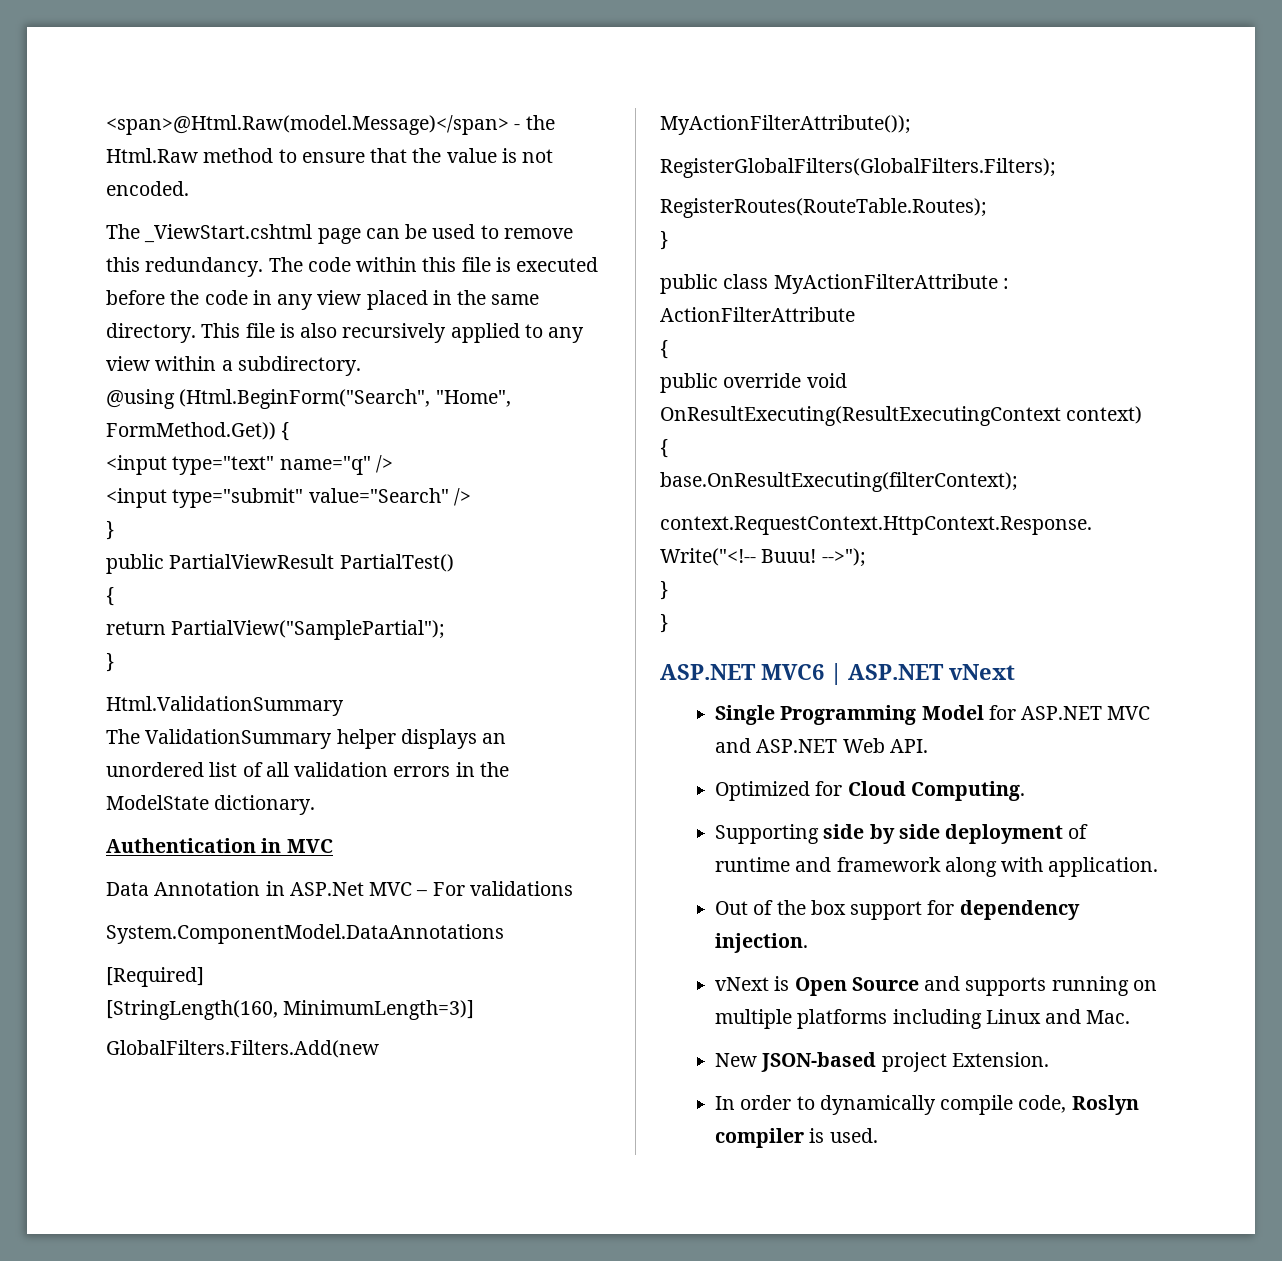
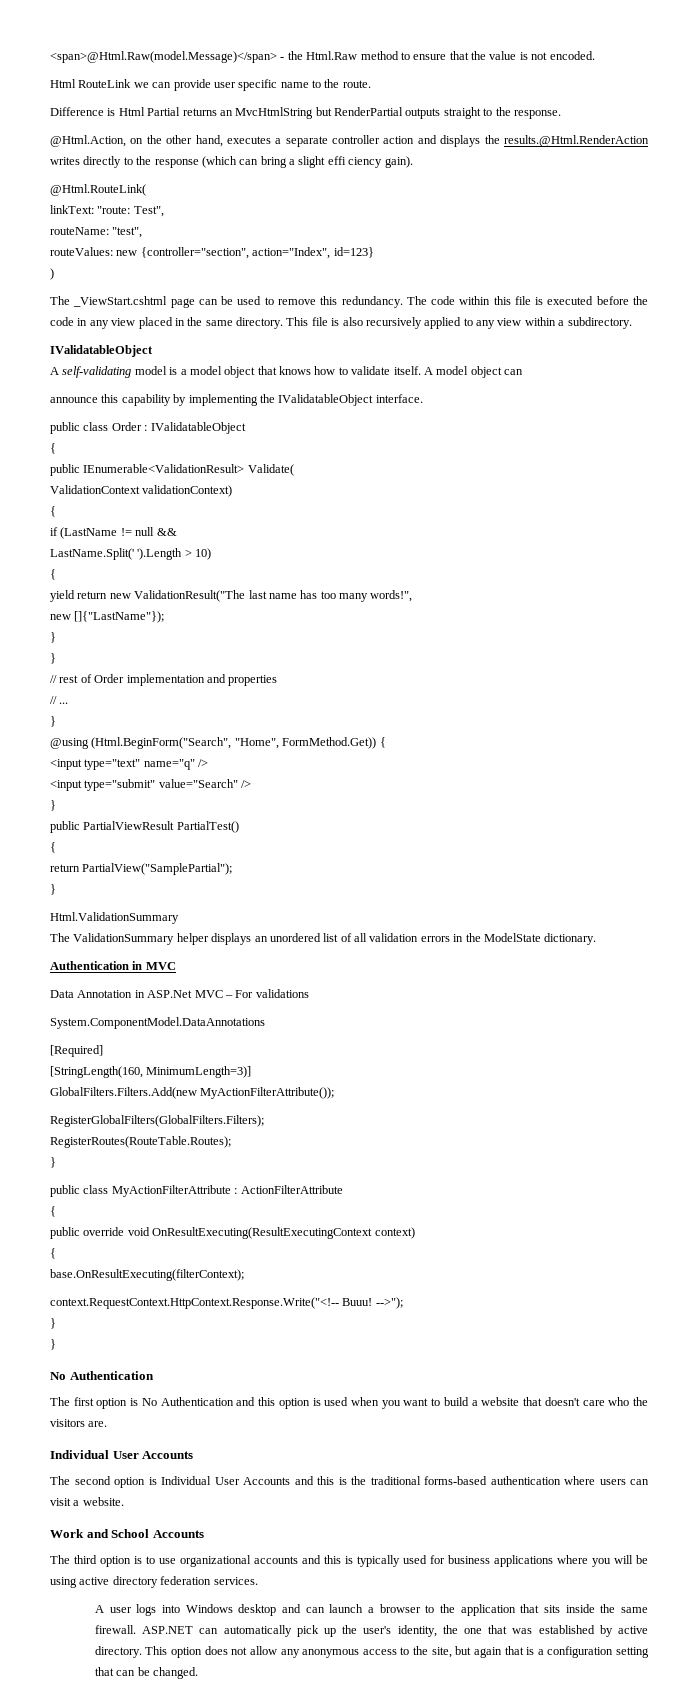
(189, 188) none -> [50,79,371,91] [50,107,561,119] [50,135,649,147] [50,156,413,168] [50,184,146,196] [50,205,164,217] [50,227,143,238] [50,247,374,259] [50,268,54,280] // Html RouteLink we can provide user specific name to the route. // Difference is Html Partial returns an MvcHtmlString but RenderPartial outputs straight to the response. // @Html.Action, on the other hand, executes a separate controller action and displays the results.@Html.RenderAction writes directly to the response (which can bring a slight effi ciency gain). // @Html.RouteLink( // linkText: "route: Test", // routeName: "test", // routeValues: new {controller="section", action="Index", id=123} // )
(361, 366) none -> [50,345,153,357] [50,366,523,378] [50,394,423,406] [50,422,246,434] [50,443,56,454] [50,464,294,476] [50,485,233,497] [50,506,56,517] [50,527,177,539] [50,548,212,560] [50,569,56,580] [50,590,413,602] [50,611,165,623] [50,632,56,643] [50,653,56,664] [50,674,278,686] [50,696,69,704] [50,716,56,727] // IValidatableObject // A self-validating model is a model object that knows how to validate itself. A model object can // announce this capability by implementing the IValidatableObject interface. // public class Order : IValidatableObject // { // public IEnumerable<ValidationResult> Validate( // ValidationContext validationContext) // { // if (LastName != null && // LastName.Split(' ').Length > 10) // { // yield return new ValidationResult("The last name has too many words!", // new []{"LastName"}); // } // } // // rest of Order implementation and properties // // ... // }
[660,663,1015,685] [714,705,1151,725] [714,738,928,753] [714,781,1025,801] [714,824,1089,844] [714,857,1159,877] [714,900,1080,920] [714,933,808,953] [714,976,1157,996] [714,1009,1131,1029] [714,1052,1049,1072] [714,1095,1139,1115] [714,1128,878,1148] ASP.NET MVC6 | ASP.NET vNext // Single Programming Model for ASP.NET MVC and ASP.NET Web API. // Optimized for Cloud Computing. // Supporting side by side deployment of runtime and framework along with application. // Out of the box support for dependency injection. // vNext is Open Source and supports running on multiple platforms including Linux and Mac. // New JSON-based project Extension. // In order to dynamically compile code, Roslyn compiler is used. -> [50,1371,154,1380] [50,1397,649,1409] [50,1419,108,1427] [50,1450,194,1459] [50,1476,649,1488] [50,1497,124,1506] [50,1529,204,1538] [50,1555,648,1567] [50,1576,258,1588] [94,1604,649,1616] [94,1625,648,1637] [94,1646,650,1658] [94,1667,198,1679] No Authentication // The first option is No Authentication and this option is used when you want to build a website that doesn't care who the visitors are. // Individual User Accounts // The second option is Individual User Accounts and this is the traditional forms-based authentication where users can visit a website. // Work and School Accounts // The third option is to use organizational accounts and this is typically used for business applications where you will be using active directory federation services. // A user logs into Windows desktop and can launch a browser to the application that sits inside the same firewall. ASP.NET can automatically pick up the user's identity, the one that was established by active directory. This option does not allow any anonymous access to the site, but again that is a configuration setting that can be changed.

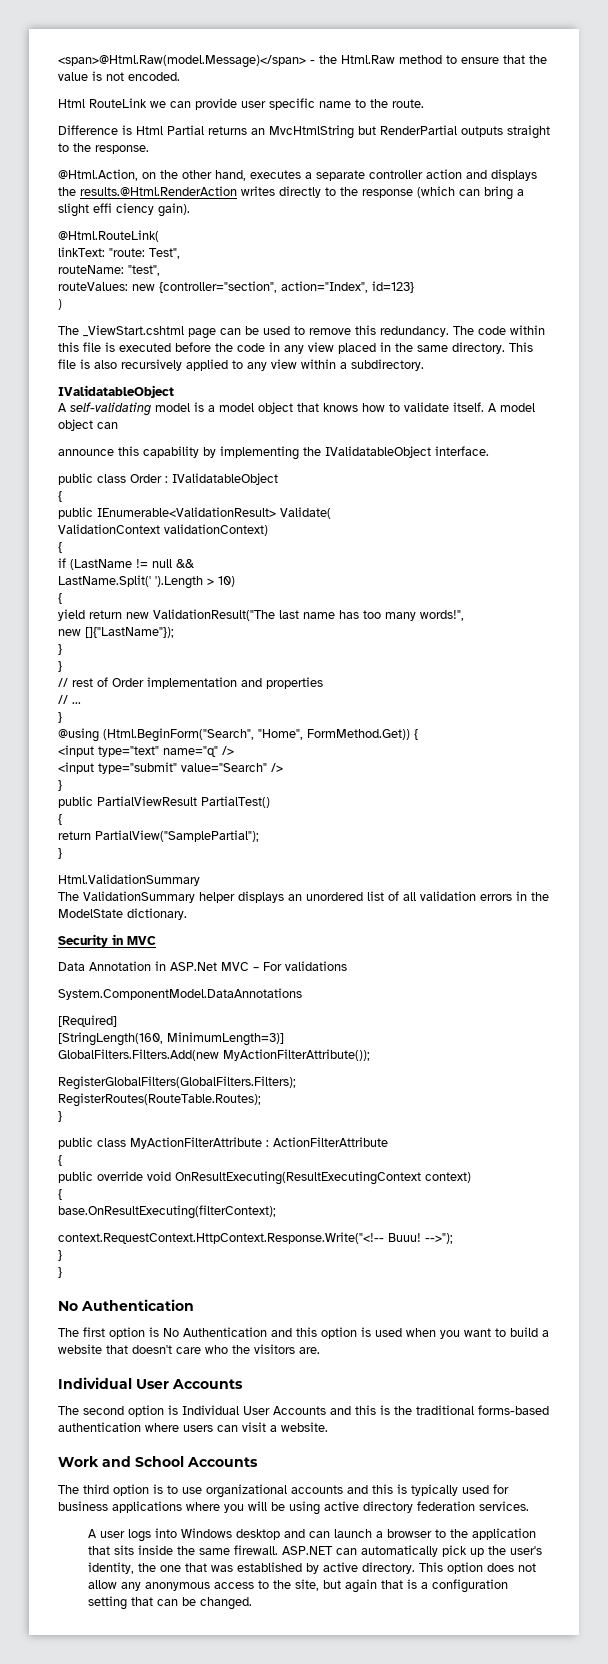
[50,961,129,970] Authentication -> [58,934,108,947] Security

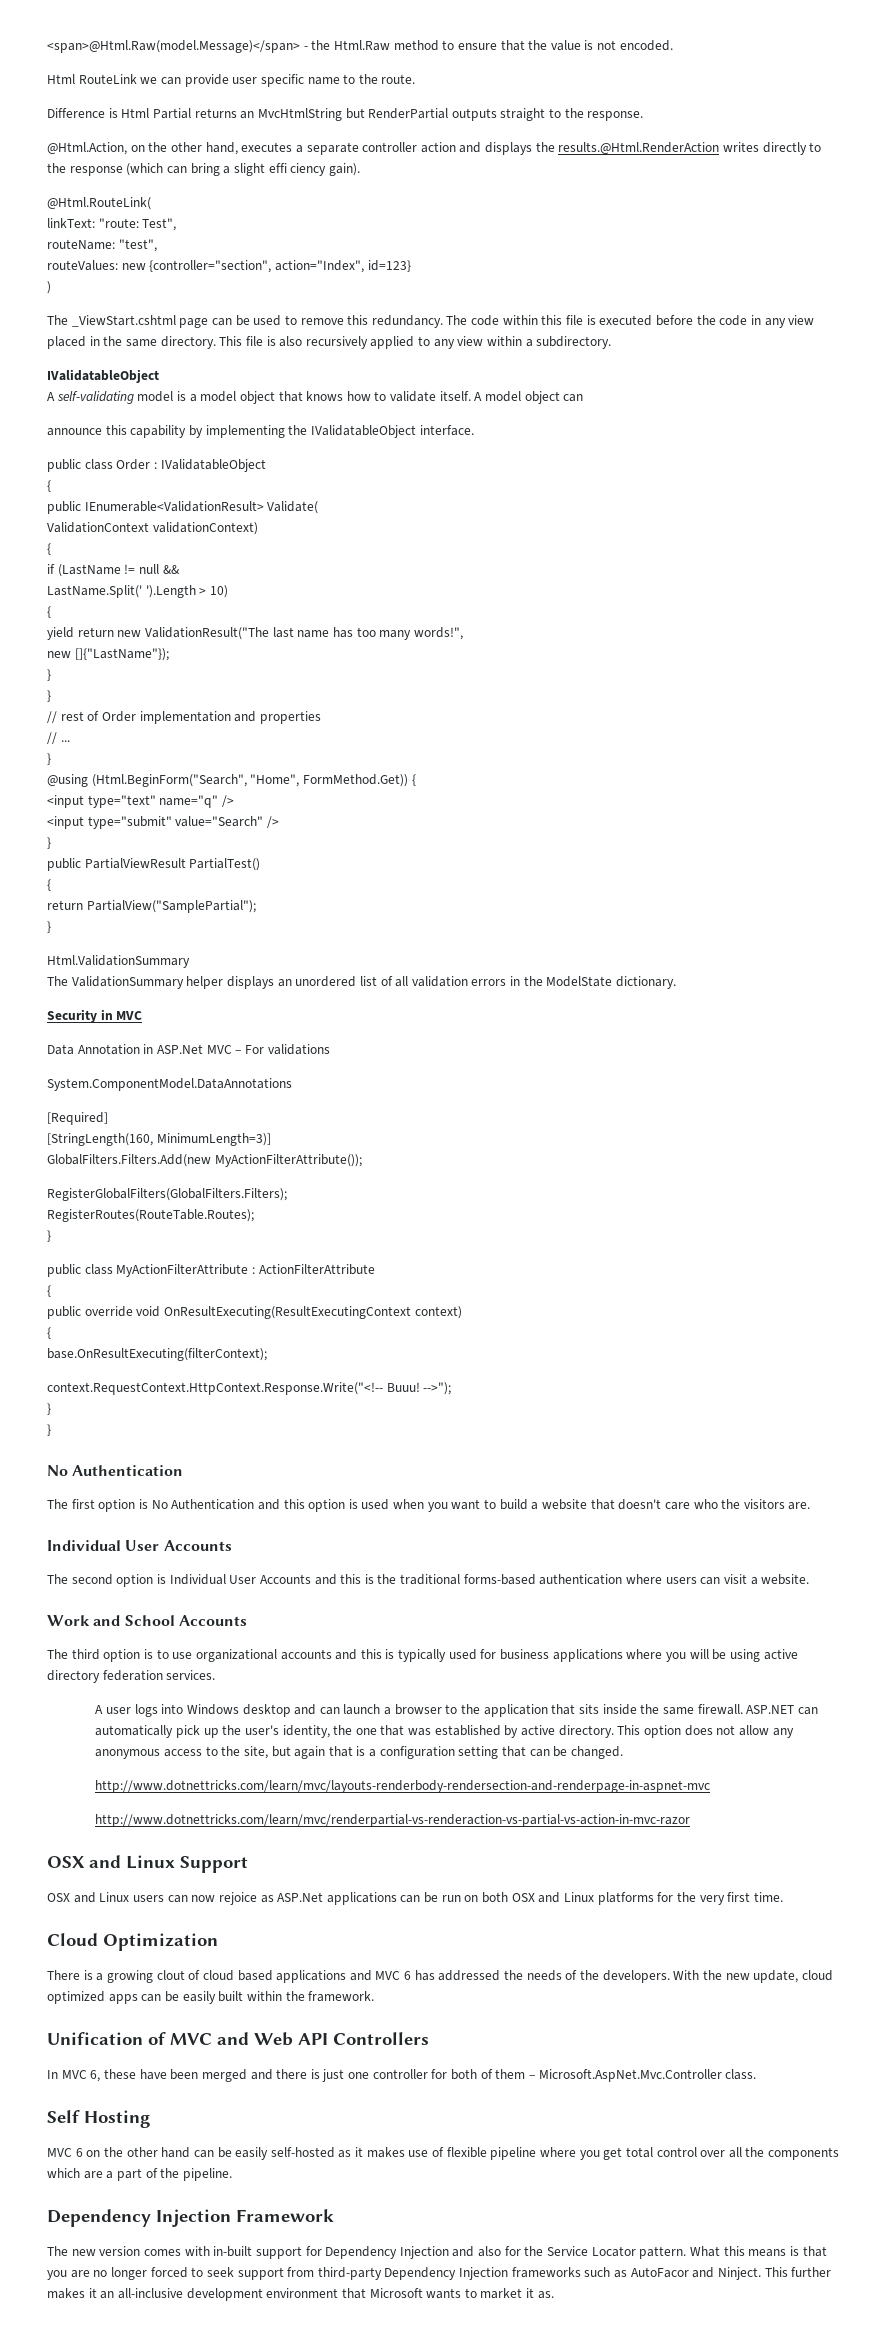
(252, 1603) none -> [95,1780,711,1793] [95,1814,691,1827] [47,1855,248,1873] [47,1892,783,1905] [47,1933,218,1951] [47,1970,833,1983] [47,1991,375,2004] [47,2032,429,2046] [47,2069,757,2082] [47,2110,150,2128] [47,2147,840,2160] [47,2168,232,2181] [47,2209,334,2227] [47,2246,827,2259] [47,2267,832,2280] [47,2288,554,2301] // http://www.dotnettricks.com/learn/mvc/layouts-renderbody-rendersection-and-renderpage-in-aspnet-mvc // http://www.dotnettricks.com/learn/mvc/renderpartial-vs-renderaction-vs-partial-vs-action-in-mvc-razor // OSX and Linux Support // OSX and Linux users can now rejoice as ASP.Net applications can be run on both OSX and Linux platforms for the very first time. // Cloud Optimization // There is a growing clout of cloud based applications and MVC 6 has addressed the needs of the developers. With the new update, cloud optimized apps can be easily built within the framework. // Unification of MVC and Web API Controllers // In MVC 6, these have been merged and there is just one controller for both of them – Microsoft.AspNet.Mvc.Controller class. // Self Hosting // MVC 6 on the other hand can be easily self-hosted as it makes use of flexible pipeline where you get total control over all the components which are a part of the pipeline. // Dependency Injection Framework // The new version comes with in-built support for Dependency Injection and also for the Service Locator pattern. What this means is that you are no longer forced to seek support from third-party Dependency Injection frameworks such as AutoFacor and Ninject. This further makes it an all-inclusive development environment that Microsoft wants to market it as.

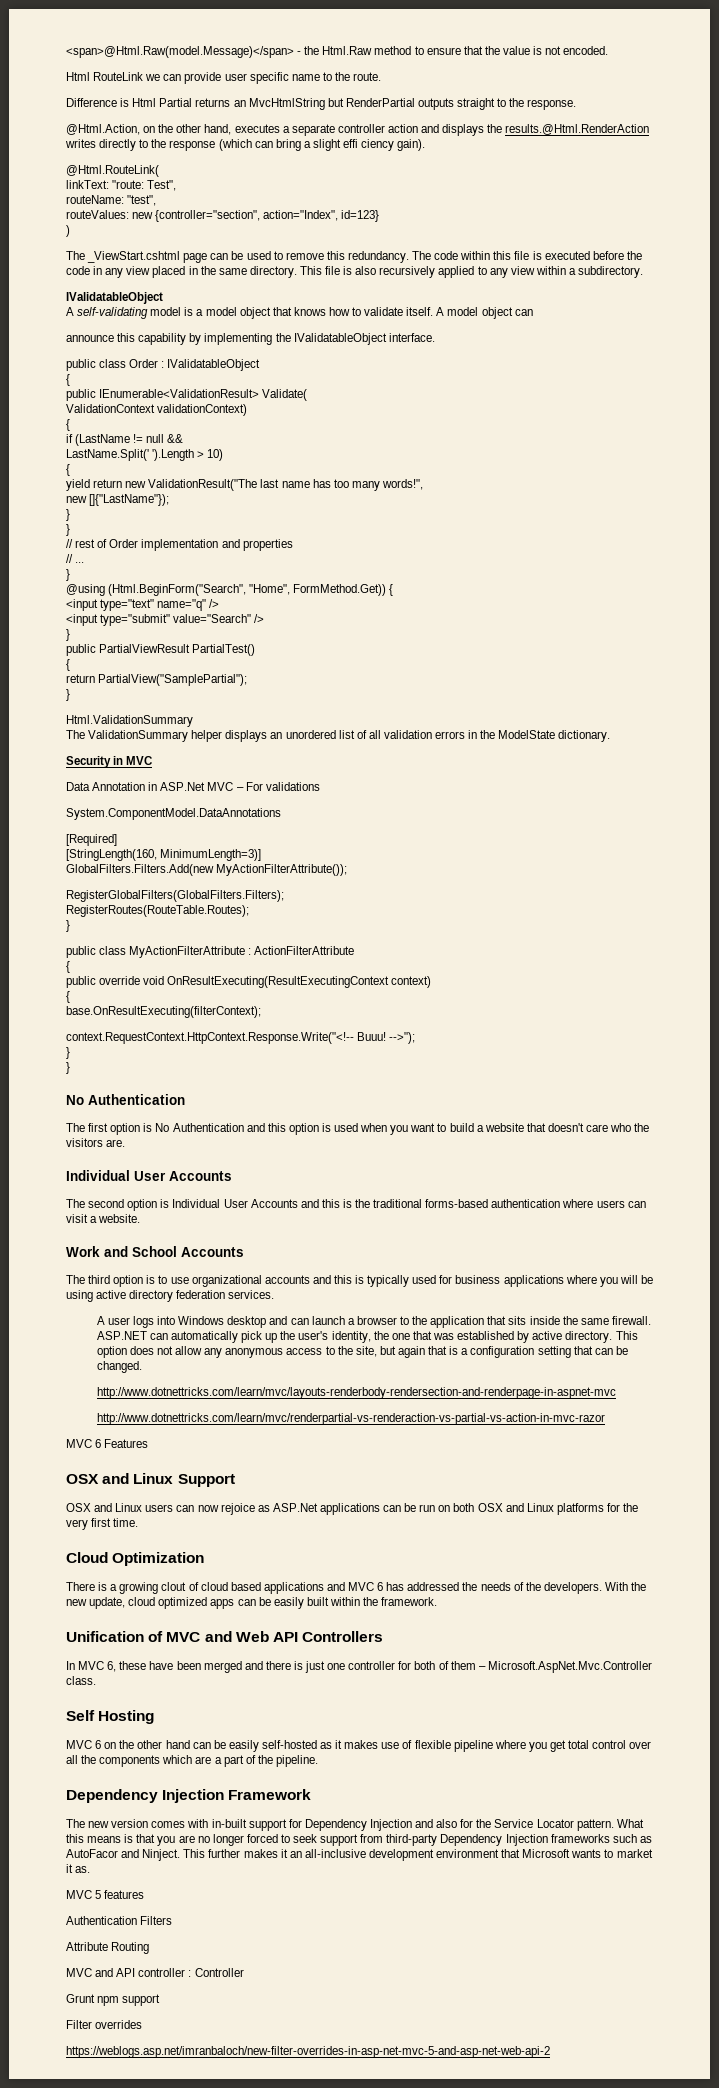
(691, 1820) none -> [66,1439,149,1448] // MVC 6 Features
(554, 2295) none -> [66,1890,145,1899] [66,1916,173,1925] [66,1942,150,1954] [66,1968,244,1977] [66,1994,161,2006] [66,2020,143,2029] [66,2046,550,2058] // MVC 5 features // Authentication Filters // Attribute Routing // MVC and API controller : Controller // Grunt npm support // Filter overrides // https://weblogs.asp.net/imranbaloch/new-filter-overrides-in-asp-net-mvc-5-and-asp-net-web-api-2

